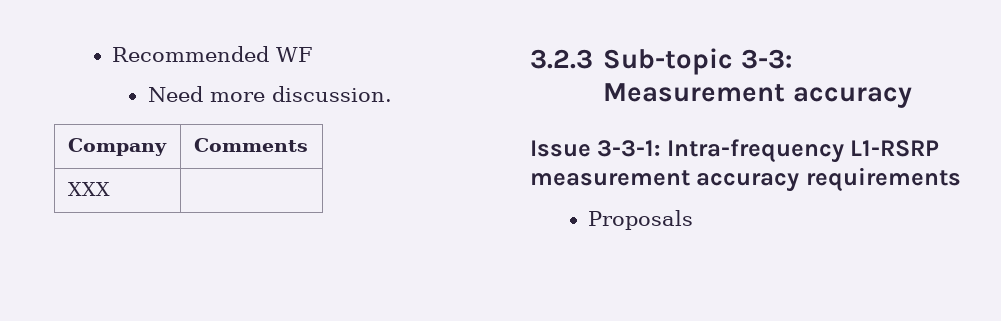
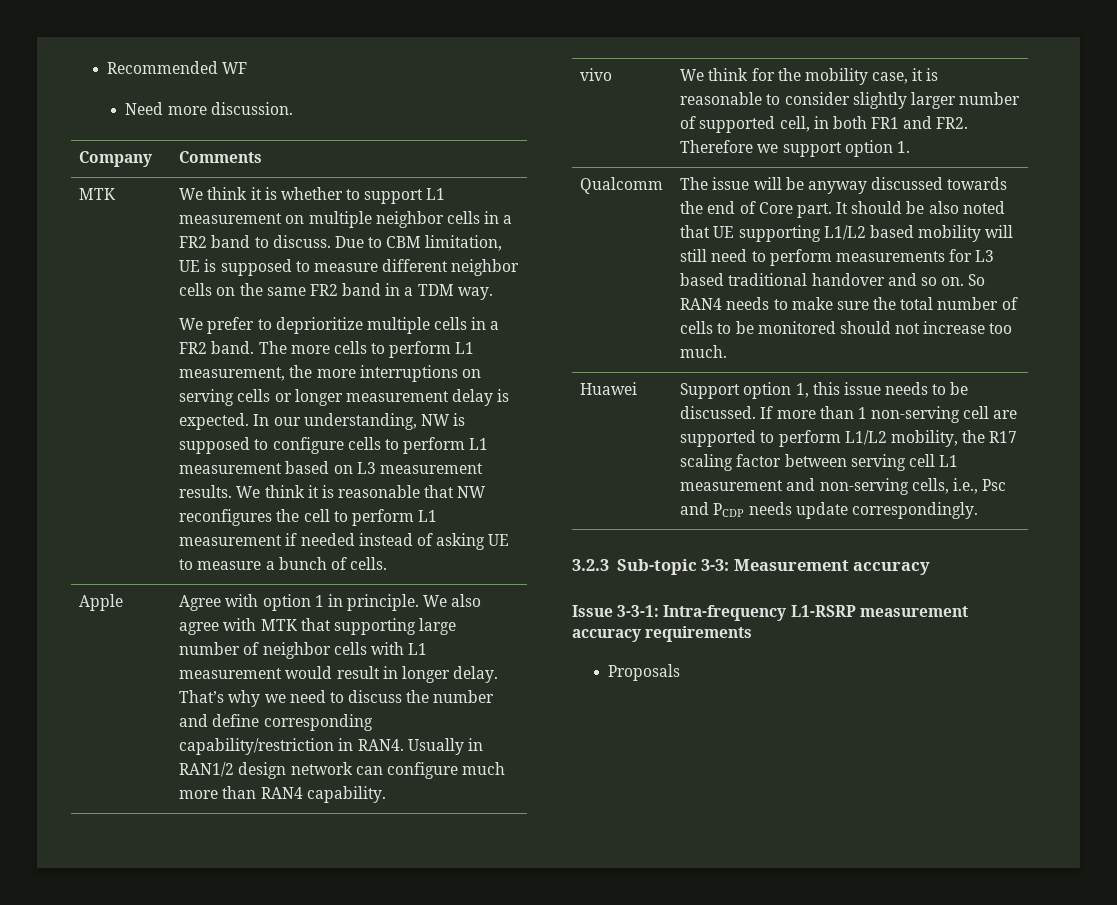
[67,182,110,196] XXX | -> [79,188,117,200] [179,187,446,204] [179,211,513,228] [179,235,503,251] [179,259,520,276] [179,283,493,300] [179,317,500,334] [179,341,475,358] [179,365,481,382] [179,389,510,406] [179,413,466,430] [179,437,489,454] [179,461,483,474] [179,485,487,498] [179,509,438,526] [179,533,510,550] [179,557,388,570] [79,594,124,611] [179,594,482,611] [179,618,457,635] [179,642,428,659] [179,666,499,683] [179,690,495,707] [179,714,373,731] [179,738,483,755] [179,762,506,779] [179,786,386,803] [580,68,613,81] [680,68,939,85] [680,92,1021,109] [680,116,969,133] [680,140,910,157] [580,177,664,194] [680,177,1008,194] [680,201,1005,218] [680,225,1014,242] [680,249,995,266] [680,273,986,286] [680,297,1018,310] [680,321,1013,334] [680,345,728,358] [580,382,638,395] [680,382,969,399] [680,406,1018,423] [680,430,1018,447] [680,454,959,471] [680,478,1007,495] [680,502,978,519] MTK | We think it is whether to support L1 measurement on multiple neighbor cells in a FR2 band to discuss. Due to CBM limitation, UE is supposed to measure different neighbor cells on the same FR2 band in a TDM way. // We prefer to deprioritize multiple cells in a FR2 band. The more cells to perform L1 measurement, the more interruptions on serving cells or longer measurement delay is expected. In our understanding, NW is supposed to configure cells to perform L1 measurement based on L3 measurement results. We think it is reasonable that NW reconfigures the cell to perform L1 measurement if needed instead of asking UE to measure a bunch of cells. // Apple | Agree with option 1 in principle. We also agree with MTK that supporting large number of neighbor cells with L1 measurement would result in longer delay. That’s why we need to discuss the number and define corresponding capability/restriction in RAN4. Usually in RAN1/2 design network can configure much more than RAN4 capability. // vivo | We think for the mobility case, it is reasonable to consider slightly larger number of supported cell, in both FR1 and FR2. Therefore we support option 1. // Qualcomm | The issue will be anyway discussed towards the end of Core part. It should be also noted that UE supporting L1/L2 based mobility will still need to perform measurements for L3 based traditional handover and so on. So RAN4 needs to make sure the total number of cells to be monitored should not increase too much. // Huawei | Support option 1, this issue needs to be discussed. If more than 1 non-serving cell are supported to perform L1/L2 mobility, the R17 scaling factor between serving cell L1 measurement and non-serving cells, i.e., Psc and PCDP needs update correspondingly.

